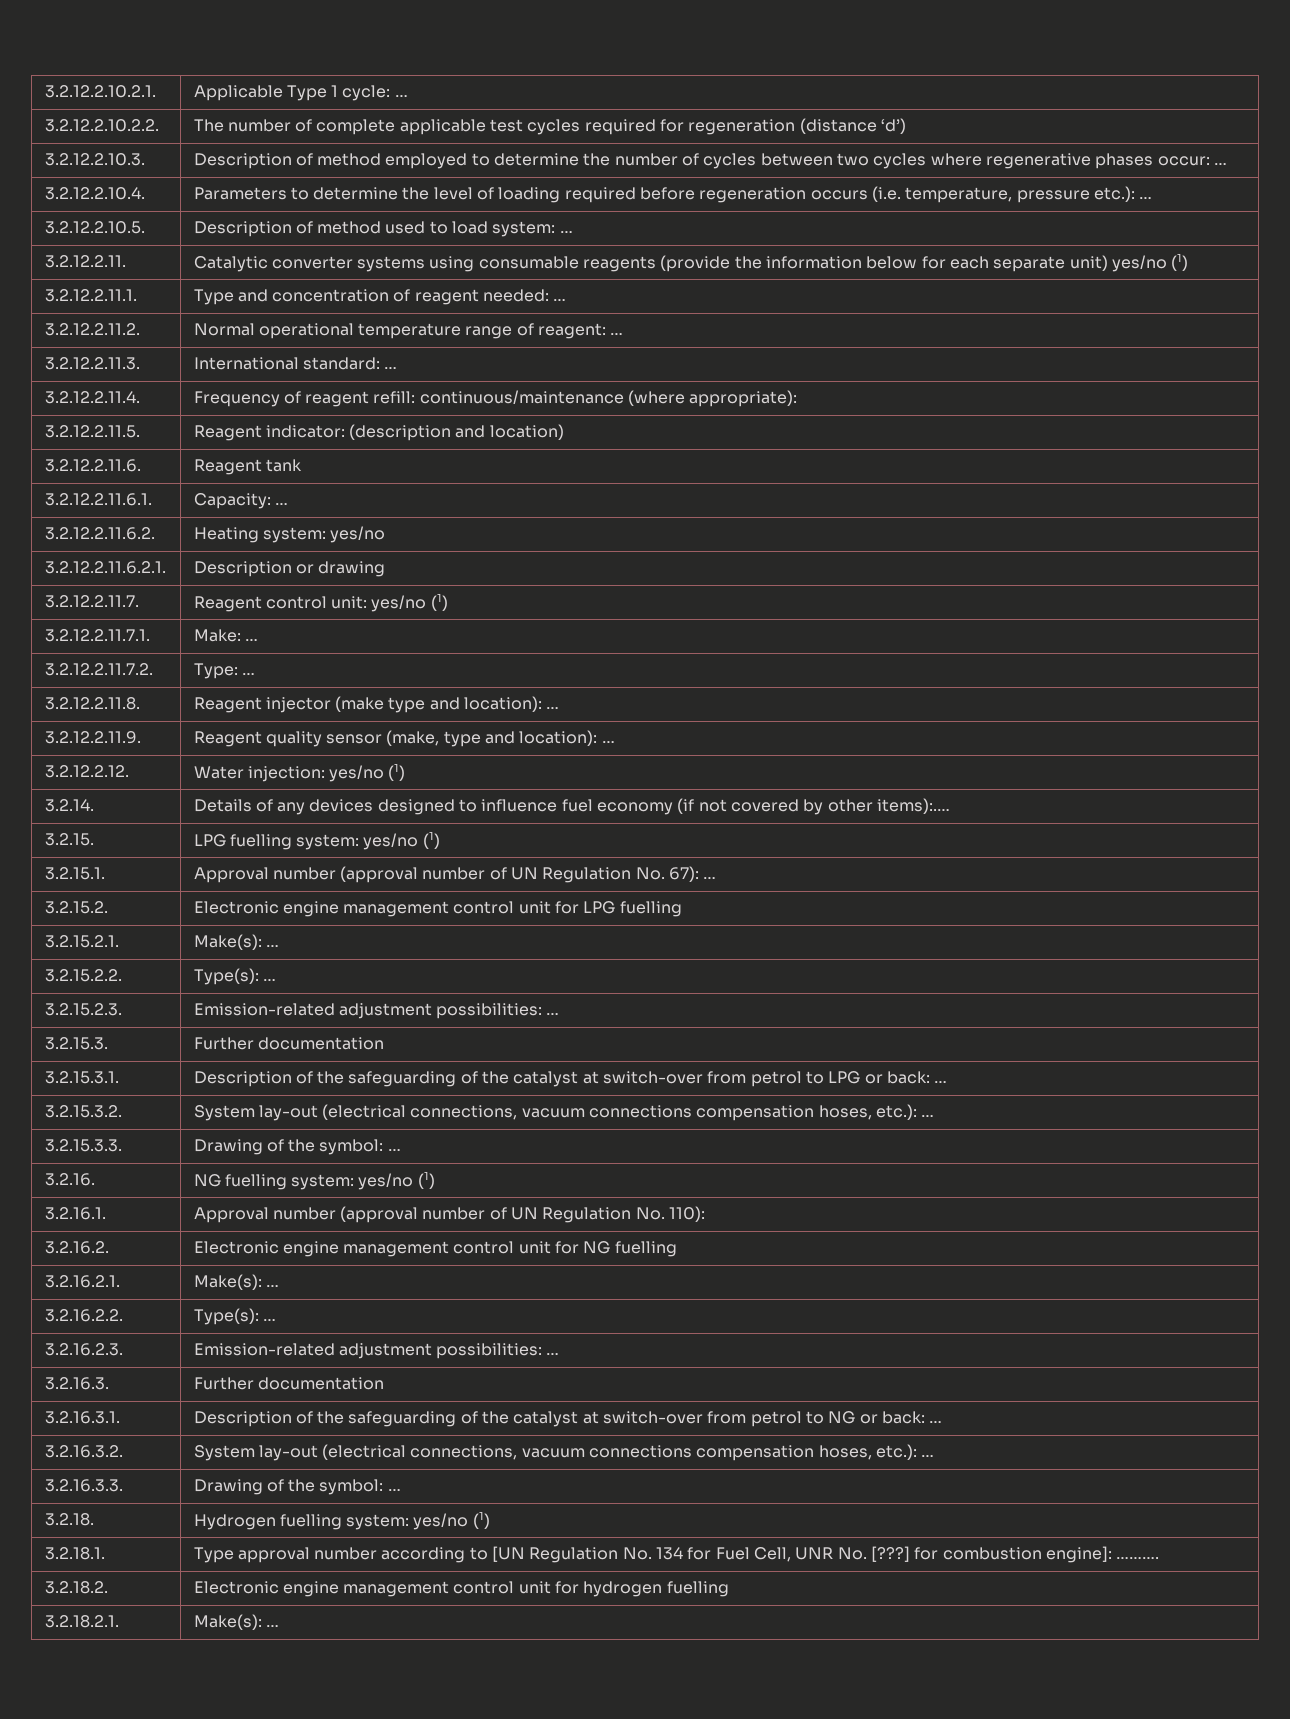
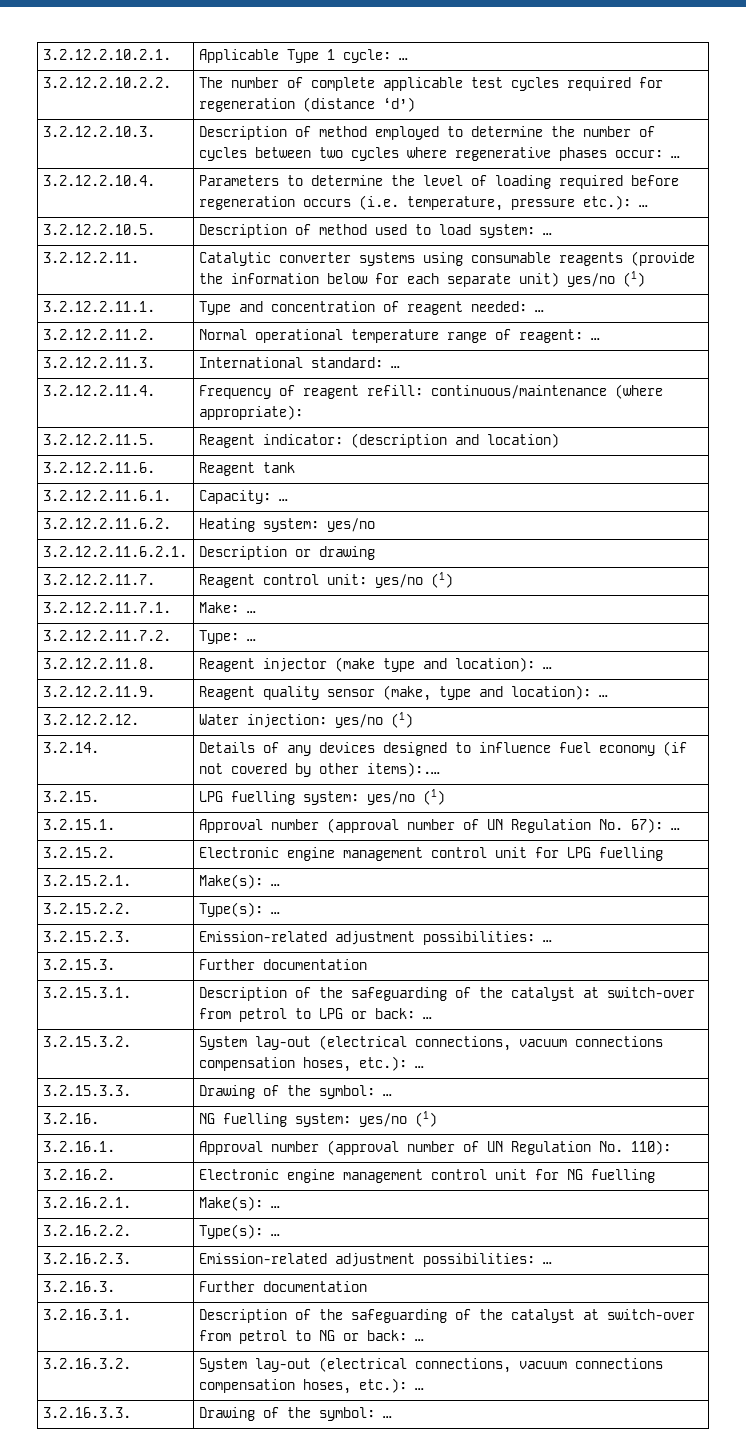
[44,1513,94,1526] [193,1511,490,1530] [44,1547,105,1560] [193,1546,1160,1563] [44,1581,108,1594] [193,1581,729,1597] [44,1615,119,1628] [193,1614,279,1630] // 3.2.18. | Hydrogen fuelling system: yes/no (1) // 3.2.18.1. | Type approval number according to [UN Regulation No. 134 for Fuel Cell, UNR No. [???] for combustion engine]: ………. // 3.2.18.2. | Electronic engine management control unit for hydrogen fuelling // 3.2.18.2.1. | Make(s): … -> (392, 1417) none

